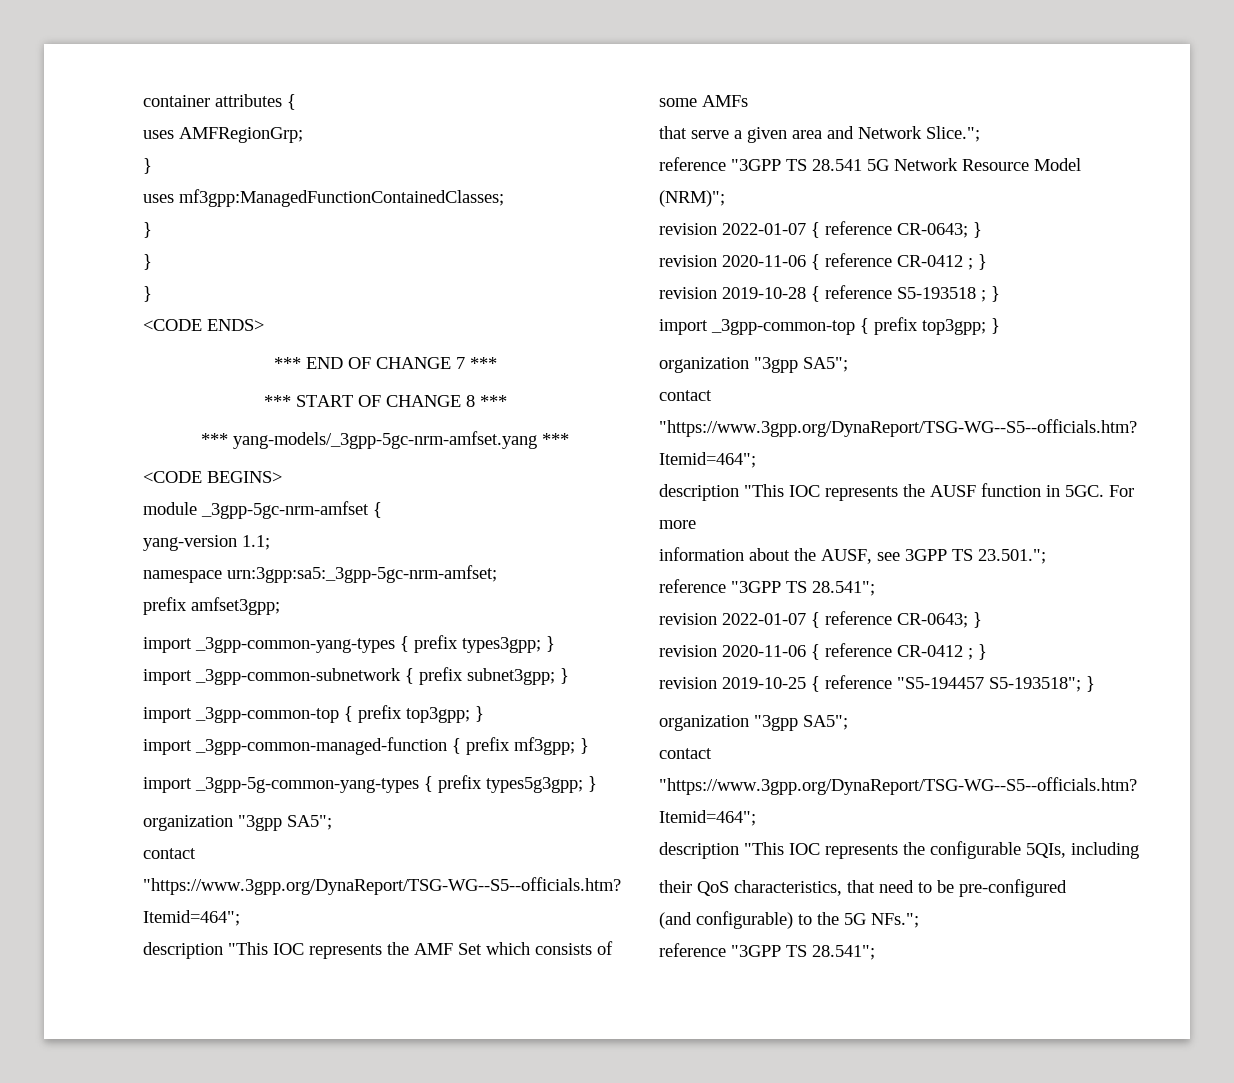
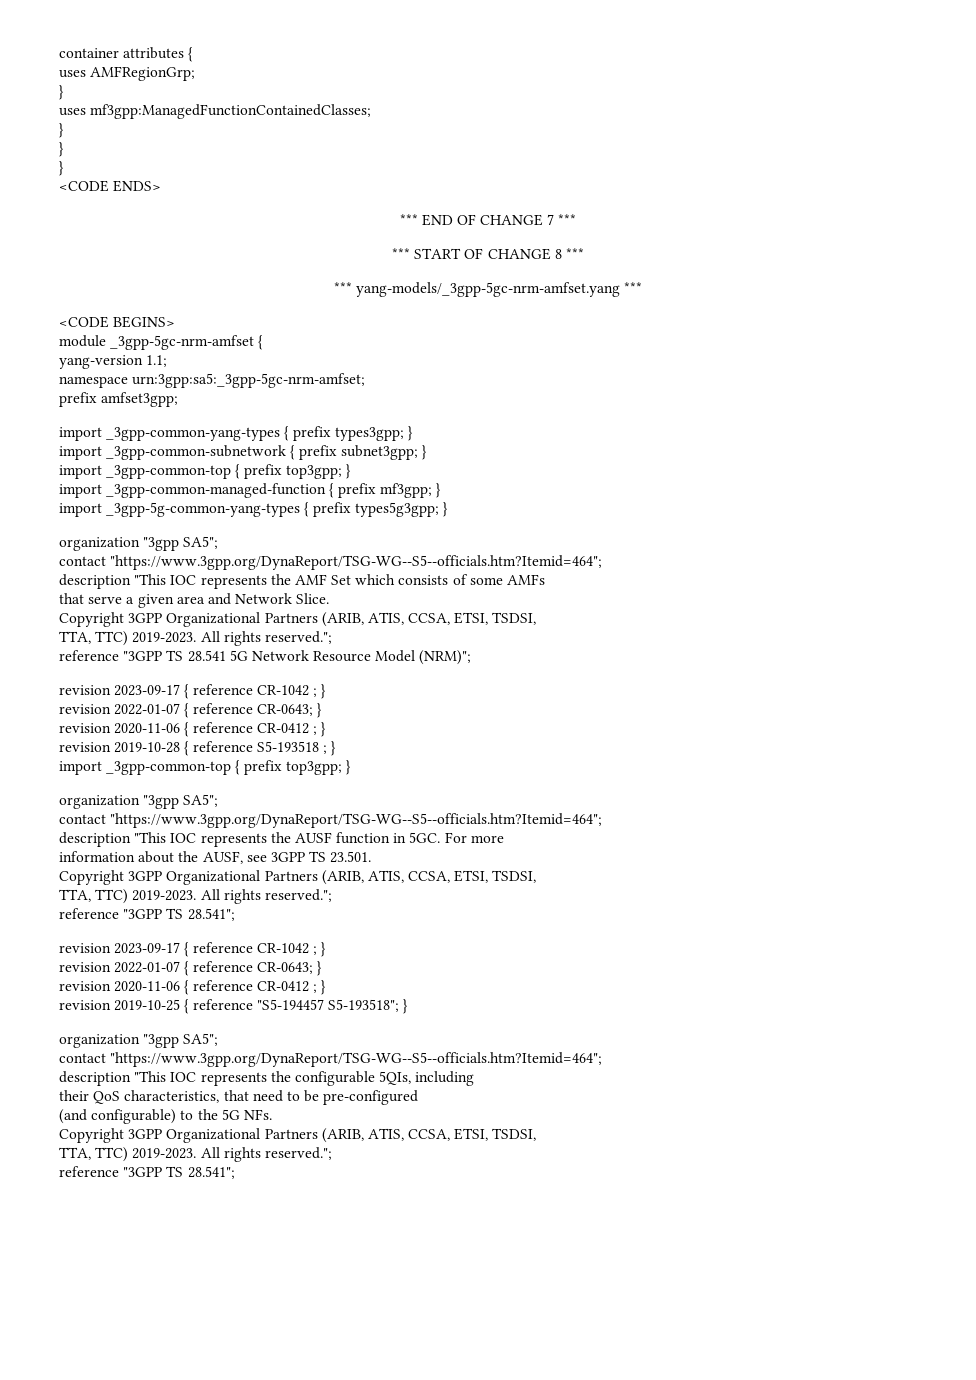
[926,126,980,142] Slice."; -> [296,593,330,604] [59,612,537,627] [59,631,332,646] Slice. // Copyright 3GPP Organizational Partners (ARIB, ATIS, CCSA, ETSI, TSDSI, // TTA, TTC) 2019-2023. All rights reserved.";
(725, 198) none -> [59,684,327,699] // revision 2023-09-17 { reference CR-1042 ; }
[978,549,1046,564] [659,579,875,596] 23.501."; // reference "3GPP TS 28.541"; -> [330,851,372,863] [59,870,537,885] [59,889,332,904] [59,908,235,921] [59,942,327,957] 23.501. // Copyright 3GPP Organizational Partners (ARIB, ATIS, CCSA, ETSI, TSDSI, // TTA, TTC) 2019-2023. All rights reserved."; // reference "3GPP TS 28.541"; // revision 2023-09-17 { reference CR-1042 ; }
[871,913,919,928] NFs."; -> [243,1109,272,1120] [59,1128,537,1143] [59,1147,332,1162] NFs. // Copyright 3GPP Organizational Partners (ARIB, ATIS, CCSA, ETSI, TSDSI, // TTA, TTC) 2019-2023. All rights reserved.";

